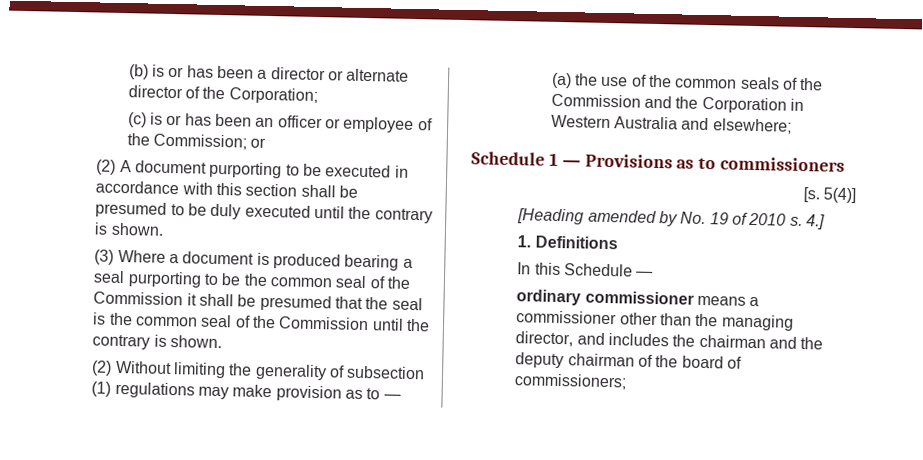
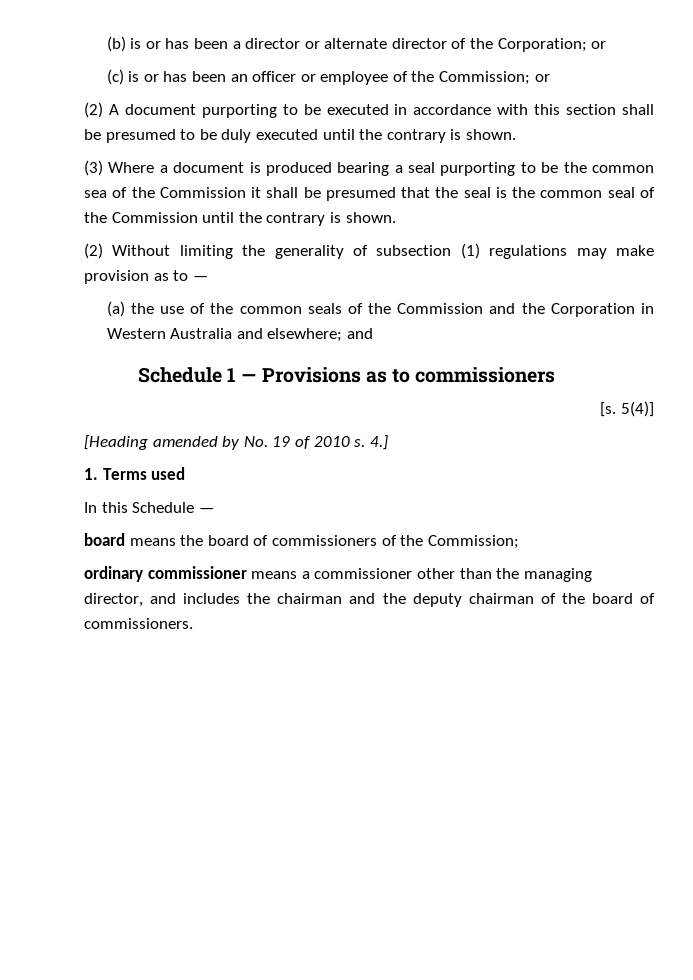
(318, 96) none -> [591,41,607,49] or
[335,275,368,289] seal -> [84,190,108,198] sea
(792, 126) none -> [346,328,373,339] and
[534,235,618,250] Definitions -> [102,467,186,480] Terms used
(654, 274) none -> [84,533,519,549] // board means the board of commissioners of the Commission;
[514,373,628,390] commissioners; -> [84,618,194,629] commissioners.

